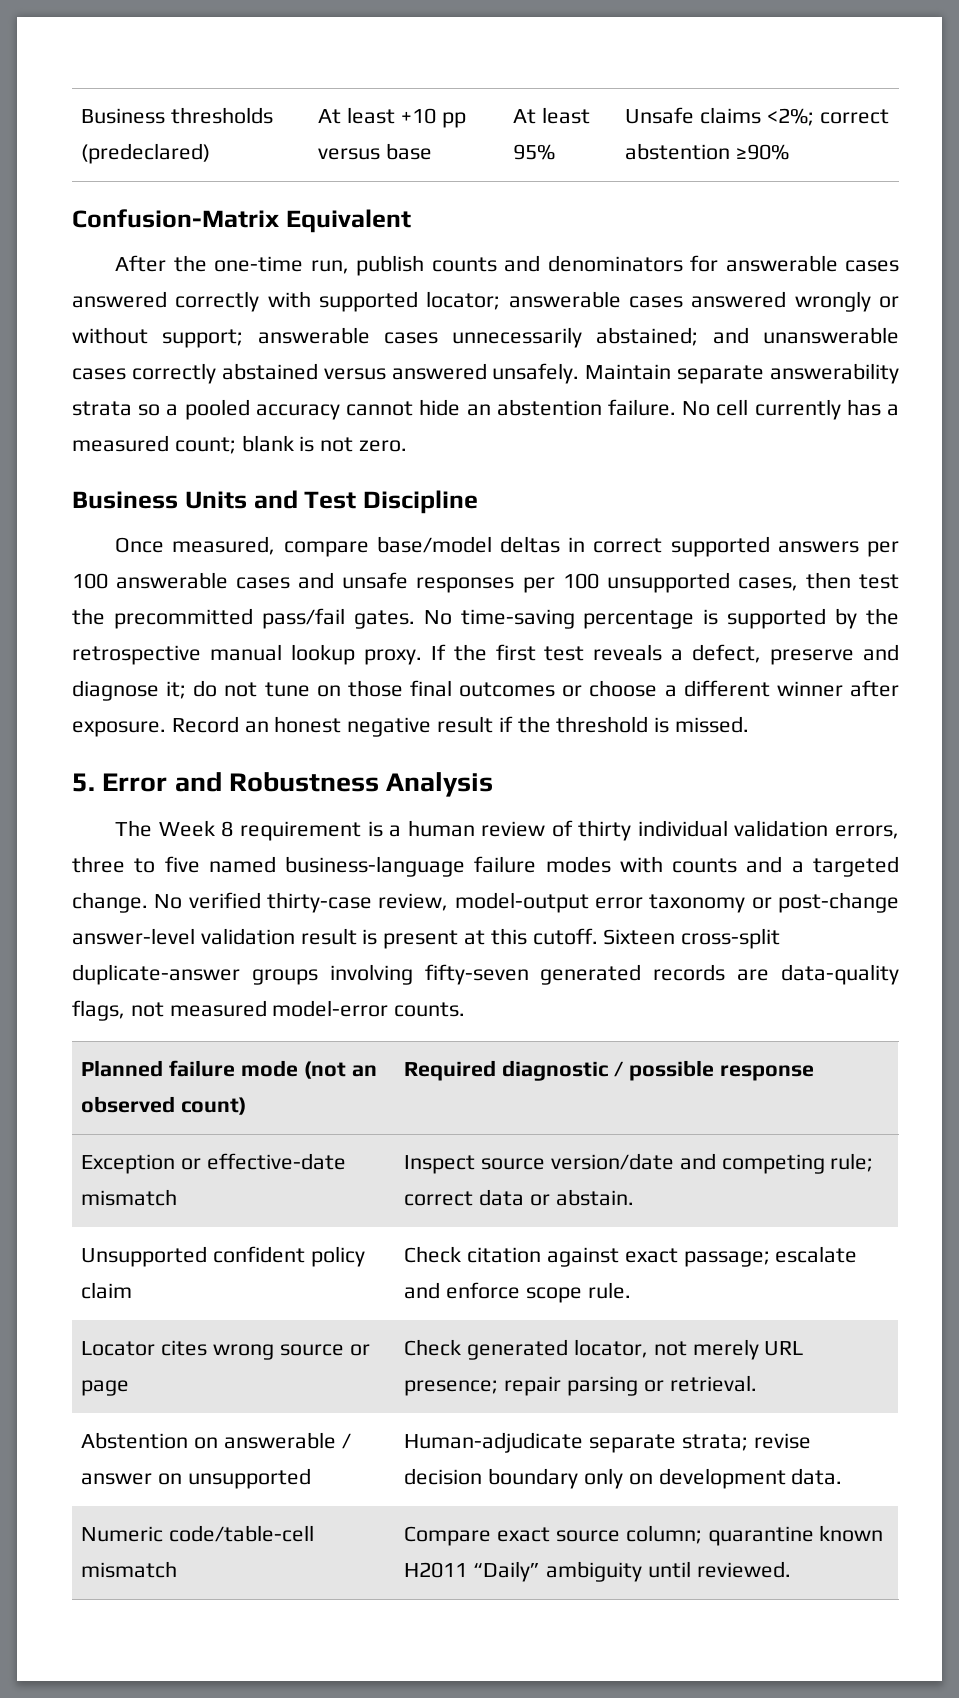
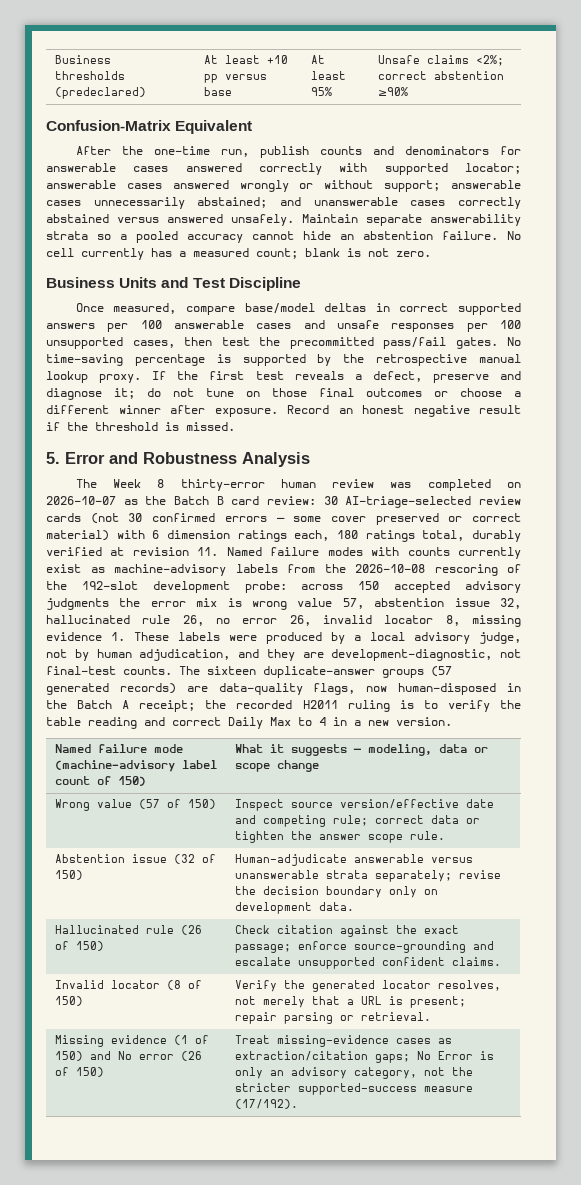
[239,820,900,841] [72,856,899,877] [72,892,900,913] [72,928,781,949] [72,964,899,985] [72,1000,466,1021] [81,1060,377,1079] [81,1096,247,1115] [404,1060,814,1081] [81,1153,346,1174] [81,1189,178,1206] requirement is a human review of thirty individual validation errors, three to five named business-language failure modes with counts and a targeted change. No verified thirty-case review, model-output error taxonomy or post-change answer-level validation result is present at this cutoff. Sixteen cross-split duplicate-answer groups involving fifty-seven generated records are data-quality flags, not measured model-error counts. // Planned failure mode (not an observed count) | Required diagnostic / possible response // Exception or effective-date mismatch -> [180,479,521,491] [46,496,521,508] [46,513,521,525] [46,530,521,542] [46,547,522,559] [46,564,521,576] [46,581,521,593] [46,598,521,610] [46,615,521,627] [46,632,521,644] [46,649,521,661] [46,666,452,678] [46,683,521,695] [46,700,521,712] [46,717,452,729] [54,744,183,753] [54,760,217,772] [54,776,146,786] [234,744,488,756] [234,760,319,772] [54,799,216,811] thirty-error human review was completed on 2026-10-07 as the Batch B card review: 30 AI-triage-selected review cards (not 30 confirmed errors — some cover preserved or correct material) with 6 dimension ratings each, 180 ratings total, durably verified at revision 11. Named failure modes with counts currently exist as machine-advisory labels from the 2026-10-08 rescoring of the 192-slot development probe: across 150 accepted advisory judgments the error mix is wrong value 57, abstention issue 32, hallucinated rule 26, no error 26, invalid locator 8, missing evidence 1. These labels were produced by a local advisory judge, not by human adjudication, and they are development-diagnostic, not final-test counts. The sixteen duplicate-answer groups (57 generated records) are data-quality flags, now human-disposed in the Batch A receipt; the recorded H2011 ruling is to verify the table reading and correct Daily Max to 4 in a new version. // Named failure mode (machine-advisory label count of 150) | What it suggests — modeling, data or scope change // Wrong value (57 of 150)
[550,1153,674,1170] version/date -> [339,799,494,809] version/effective date
[555,1189,634,1206] [81,1246,365,1267] [81,1282,133,1299] [404,1246,858,1267] [404,1282,631,1303] [81,1340,370,1360] [81,1380,130,1396] [404,1339,804,1360] [404,1375,757,1396] [81,1432,351,1449] [81,1468,311,1489] [404,1432,811,1453] abstain. // Unsupported confident policy claim | Check citation against exact passage; escalate and enforce scope rule. // Locator cites wrong source or page | Check generated locator, not merely URL presence; repair parsing or retrieval. // Abstention on answerable / answer on unsupported | Human-adjudicate separate strata; revise -> [234,831,445,843] [54,854,216,864] [54,870,83,880] [234,854,473,866] [234,870,501,882] [234,886,256,895] tighten the answer scope rule. // Abstention issue (32 of 150) | Human-adjudicate answerable versus unanswerable strata separately; revise the
[81,1525,315,1542] [81,1561,178,1578] [404,1525,884,1546] [404,1561,791,1582] Numeric code/table-cell mismatch | Compare exact source column; quarantine known H2011 “Daily” ambiguity until reviewed. -> [54,925,202,935] [54,941,104,951] [234,925,459,937] [234,941,494,953] [234,957,501,969] [54,980,202,990] [54,996,83,1006] [234,980,501,992] [234,996,466,1008] [234,1012,431,1024] [54,1035,209,1047] [54,1051,202,1061] [54,1067,104,1077] [234,1035,452,1047] [234,1051,494,1063] [234,1067,473,1079] [234,1083,473,1095] [234,1099,298,1109] Hallucinated rule (26 of 150) | Check citation against the exact passage; enforce source-grounding and escalate unsupported confident claims. // Invalid locator (8 of 150) | Verify the generated locator resolves, not merely that a URL is present; repair parsing or retrieval. // Missing evidence (1 of 150) and No error (26 of 150) | Treat missing-evidence cases as extraction/citation gaps; No Error is only an advisory category, not the stricter supported-success measure (17/192).

